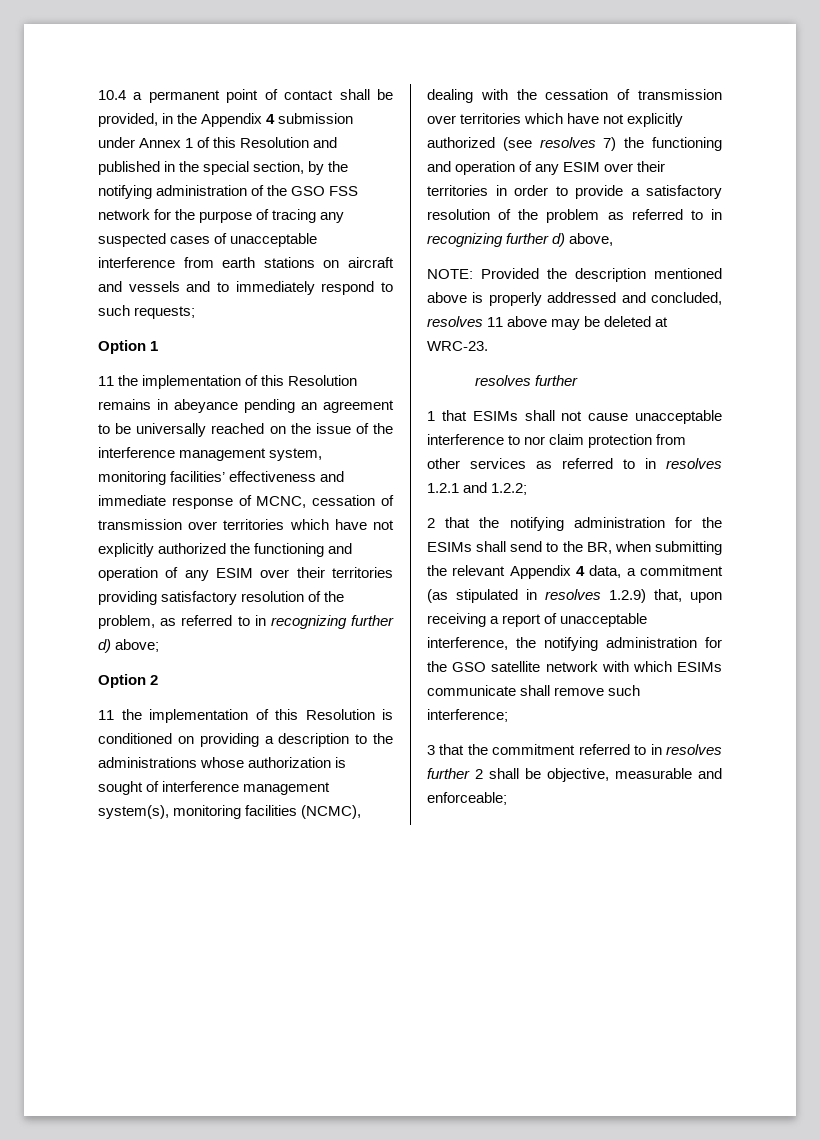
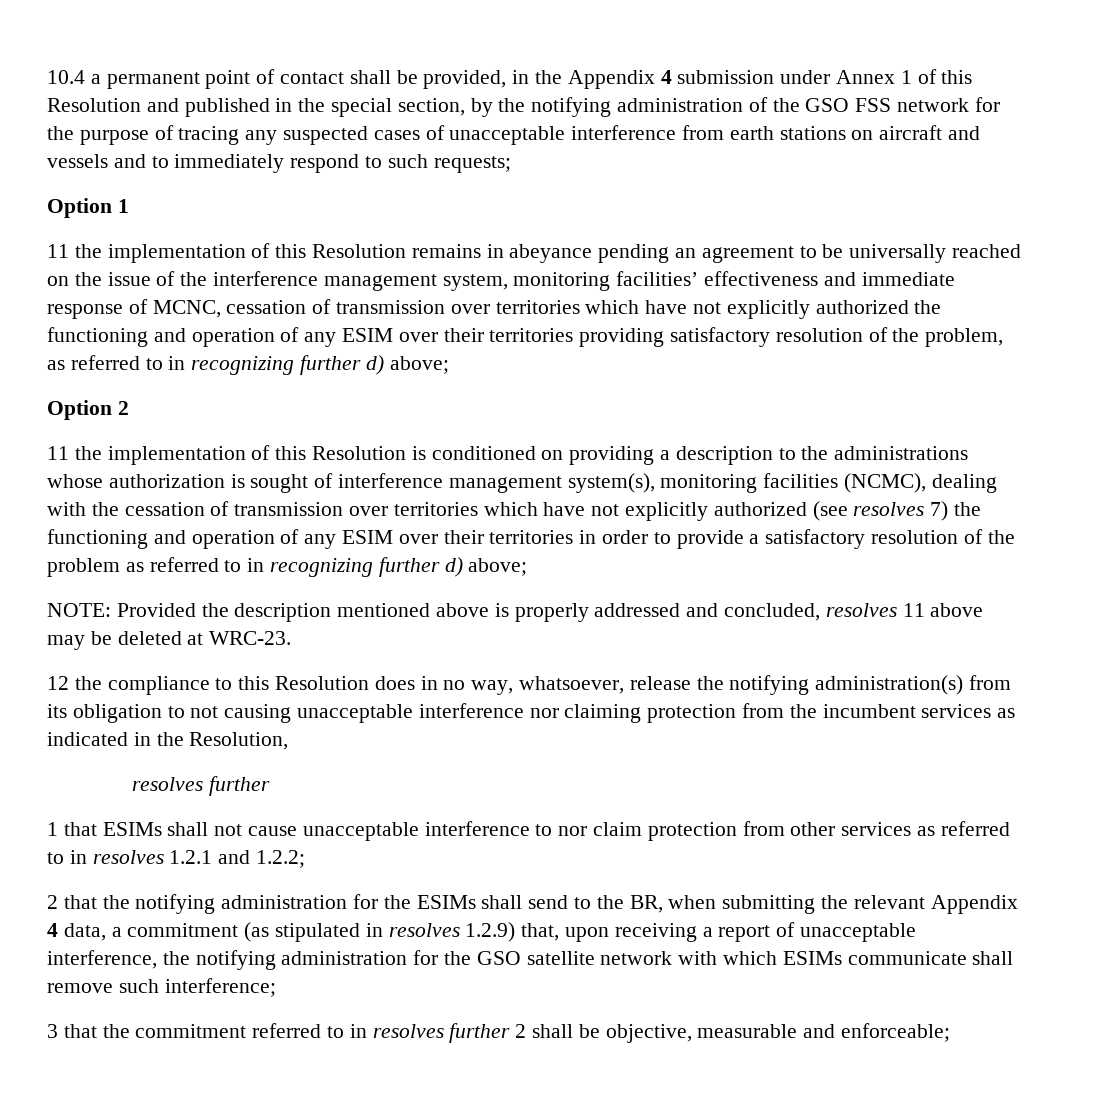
[569,233,614,246] above, -> [468,558,528,576] above;
(488, 346) none -> [47,675,1012,695] [47,703,1016,723] [47,732,289,750] // 12 the compliance to this Resolution does in no way, whatsoever, release the notifying administration(s) from its obligation to not causing unacceptable interference nor claiming protection from the incumbent services as indicated in the Resolution,

